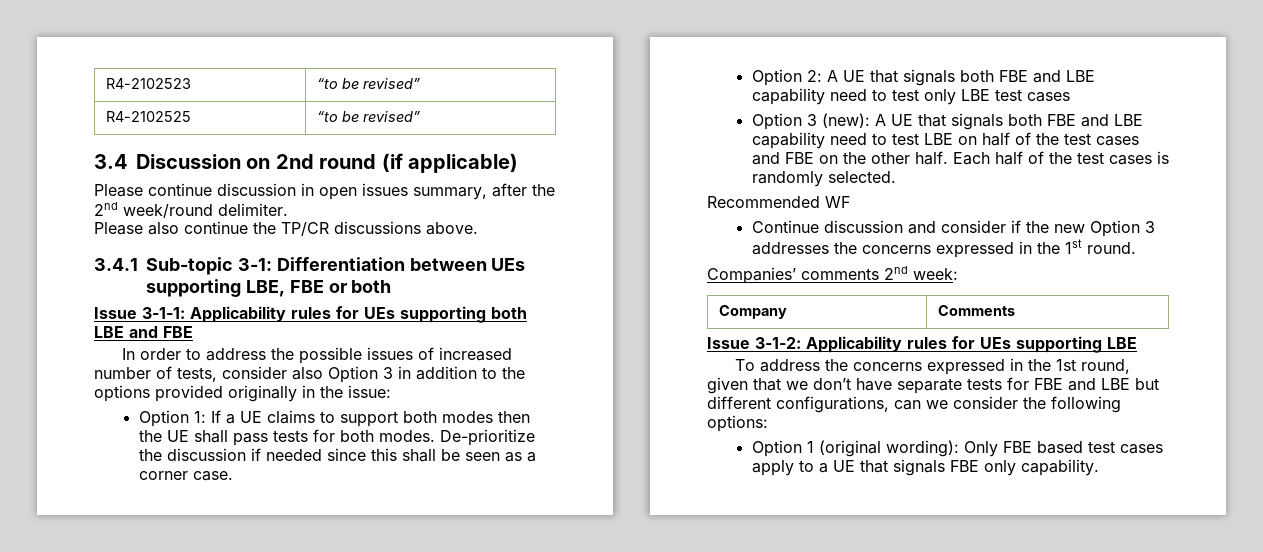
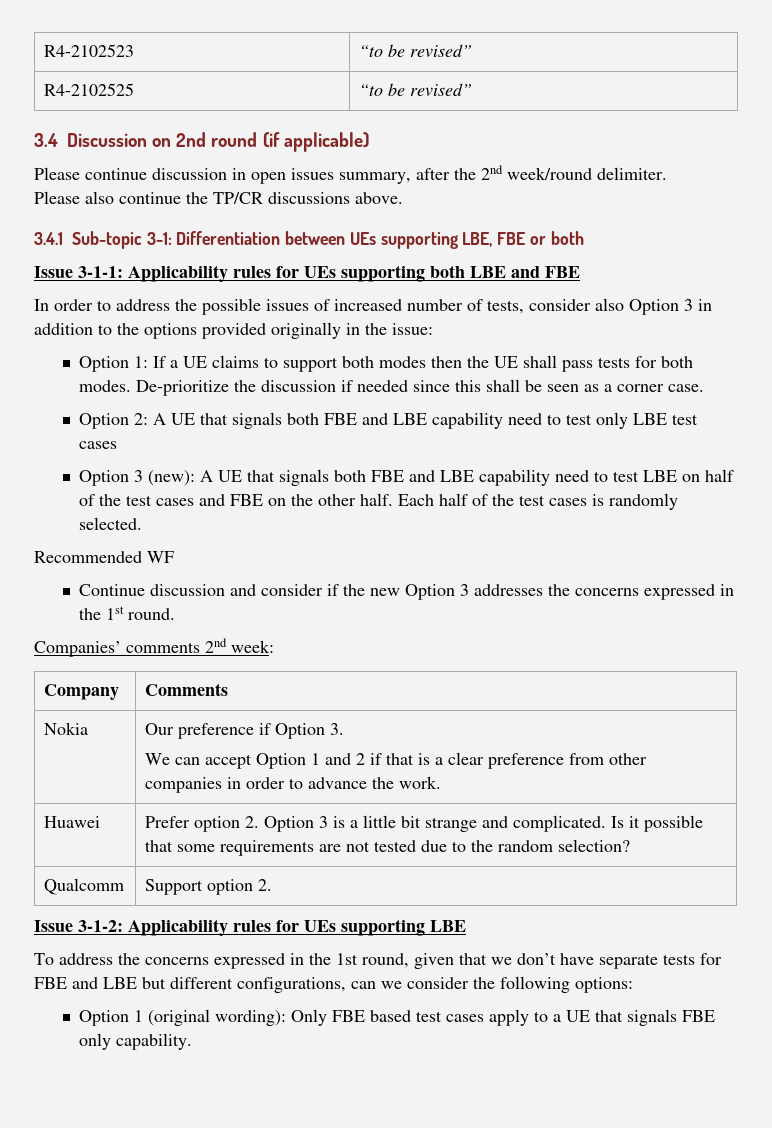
(1015, 310) none -> [44,722,89,735] [145,723,345,739] [145,752,648,769] [145,776,442,793] [44,816,101,828] [145,815,704,832] [145,839,631,856] [44,878,125,895] [145,879,273,895] // Nokia | Our preference if Option 3. // We can accept Option 1 and 2 if that is a clear preference from other companies in order to advance the work. // Huawei | Prefer option 2. Option 3 is a little bit strange and complicated. Is it possible that some requirements are not tested due to the random selection? // Qualcomm | Support option 2.

